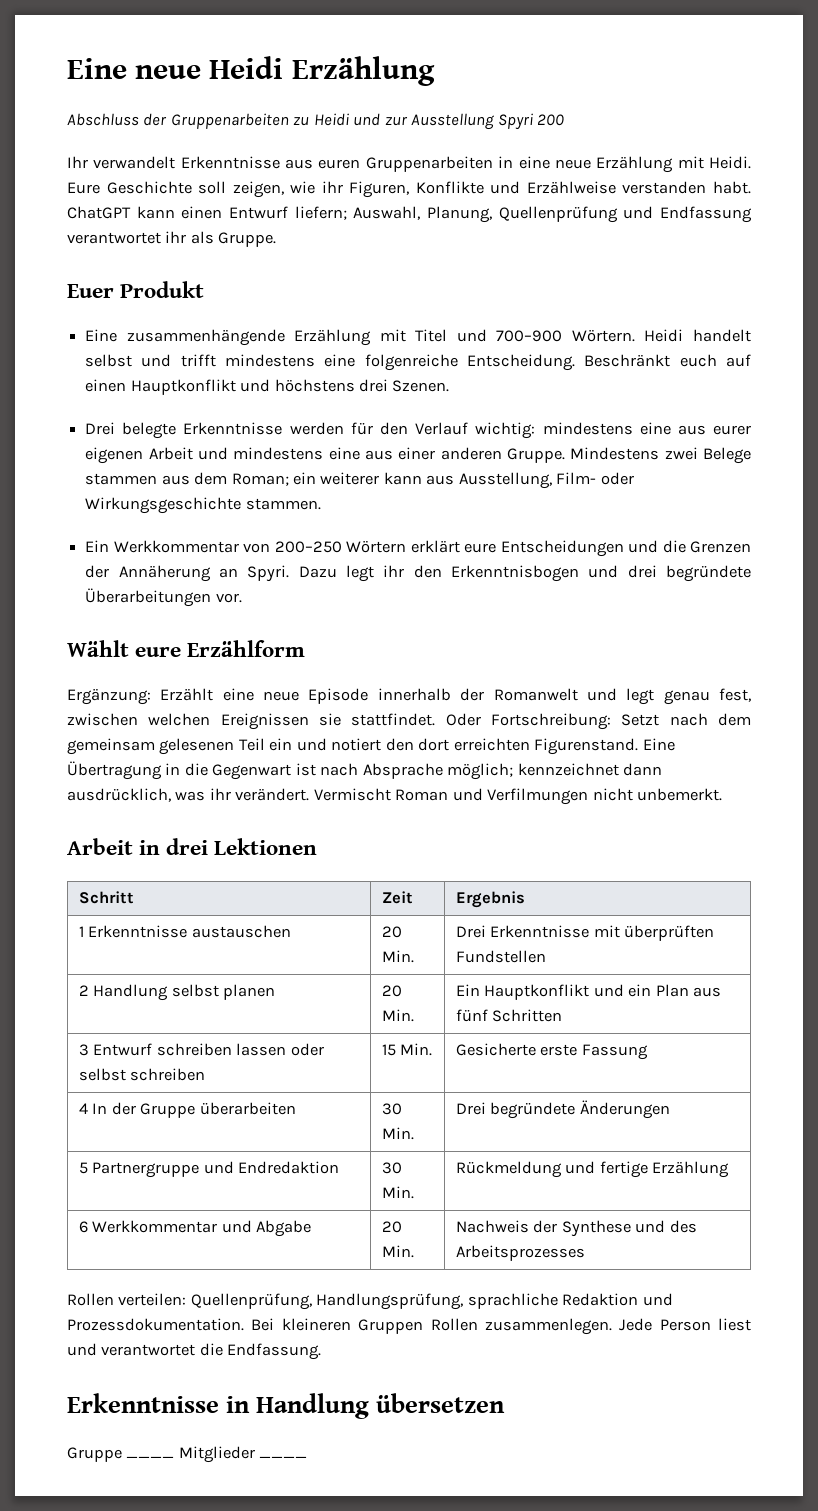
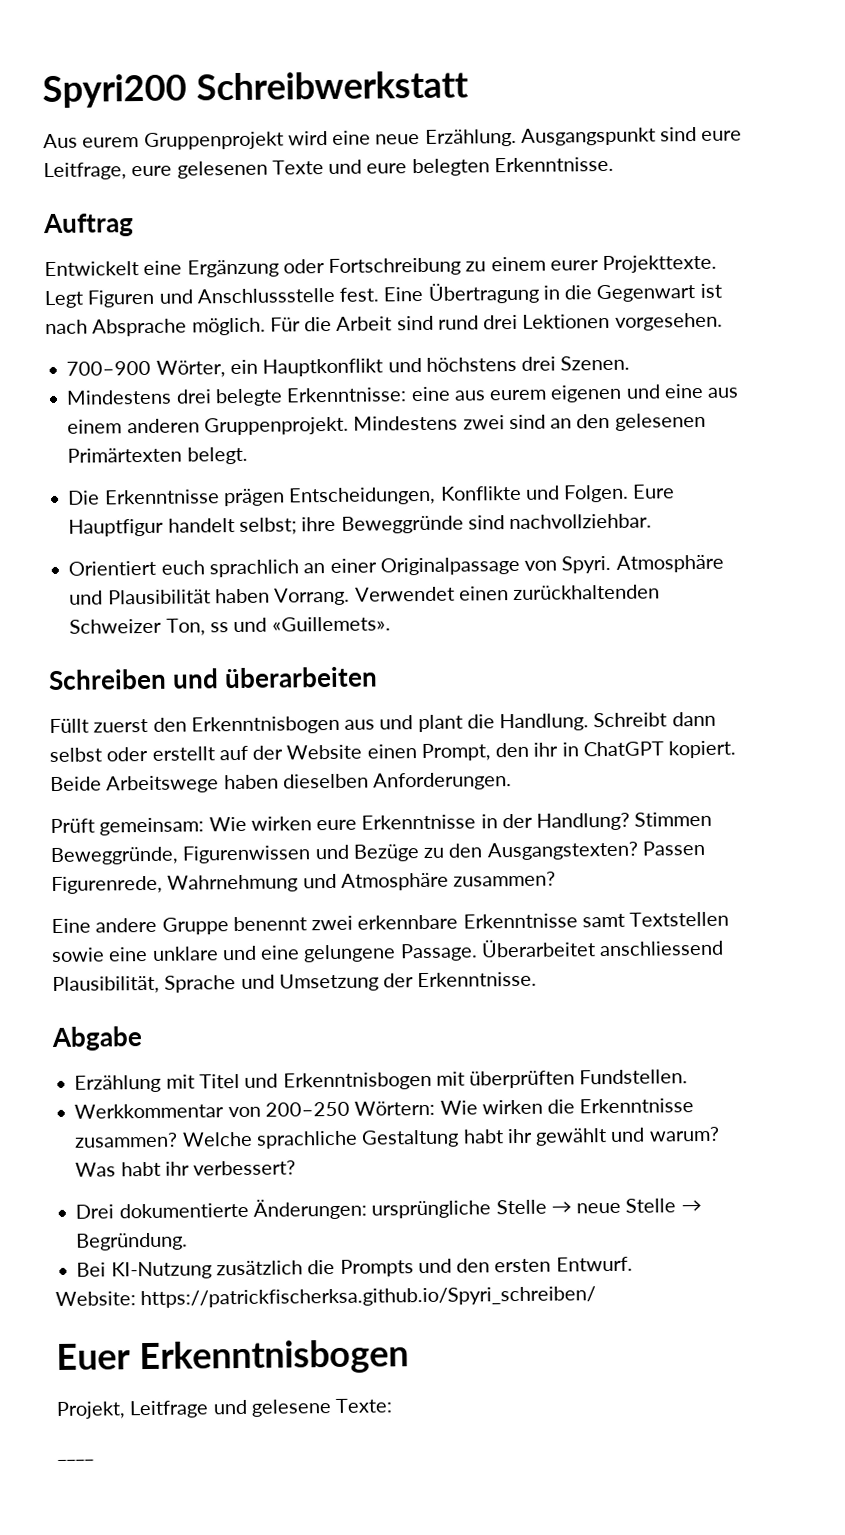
[67,56,435,86] [67,113,565,130] [67,156,752,173] [67,181,751,198] [67,206,752,223] [67,231,277,247] [67,281,205,298] [85,329,751,346] [85,354,752,371] [85,379,450,395] [85,422,751,439] [85,447,752,464] [85,472,634,489] [85,497,321,514] [85,540,752,557] [85,565,752,582] [85,588,242,607] [67,640,306,657] [67,688,752,705] [67,713,752,730] [67,738,639,755] Eine neue Heidi Erzählung // Abschluss der Gruppenarbeiten zu Heidi und zur Ausstellung Spyri 200 // Ihr verwandelt Erkenntnisse aus euren Gruppenarbeiten in eine neue Erzählung mit Heidi. Eure Geschichte soll zeigen, wie ihr Figuren, Konflikte und Erzählweise verstanden habt. ChatGPT kann einen Entwurf liefern; Auswahl, Planung, Quellenprüfung und Endfassung verantwortet ihr als Gruppe. // Euer Produkt // Eine zusammenhängende Erzählung mit Titel und 700–900 Wörtern. Heidi handelt selbst und trifft mindestens eine folgenreiche Entscheidung. Beschränkt euch auf einen Hauptkonflikt und höchstens drei Szenen. // Drei belegte Erkenntnisse werden für den Verlauf wichtig: mindestens eine aus eurer eigenen Arbeit und mindestens eine aus einer anderen Gruppe. Mindestens zwei Belege stammen aus dem Roman; ein weiterer kann aus Ausstellung, Film- oder Wirkungsgeschichte stammen. // Ein Werkkommentar von 200–250 Wörtern erklärt eure Entscheidungen und die Grenzen der Annäherung an Spyri. Dazu legt ihr den Erkenntnisbogen und drei begründete Überarbeitungen vor. // Wählt eure Erzählform // Ergänzung: Erzählt eine neue Episode innerhalb der Romanwelt und legt genau fest, zwischen welchen Ereignissen sie stattfindet. Oder Fortschreibung: Setzt nach dem gemeinsam gelesenen Teil ein und notiert den dort erreichten Figurenstand. -> [42,70,469,109] [43,126,743,150] [43,156,614,181] [42,213,134,238] [44,254,718,278] [44,287,380,309] Spyri200 Schreibwerkstatt // Aus eurem Gruppenprojekt wird eine neue Erzählung. Ausgangspunkt sind eure Leitfrage, eure gelesenen Texte und eure belegten Erkenntnisse. // Auftrag // Entwickelt eine Ergänzung oder Fortschreibung zu einem eurer Projekttexte. Legt Figuren und Anschlussstelle fest.
[447,763,663,780] [67,788,723,805] [67,838,318,855] [78,891,134,904] [381,891,413,904] [455,891,525,908] [78,925,291,938] [381,926,402,938] [381,950,414,963] [455,925,715,941] [455,950,546,963] [78,984,276,1001] [381,985,402,997] [381,1009,414,1022] [455,984,721,1000] [455,1009,563,1022] [78,1043,324,1056] [78,1068,206,1081] [381,1043,433,1056] [455,1043,648,1060] [78,1102,296,1118] [381,1103,402,1115] [381,1127,414,1140] [455,1100,670,1119] [78,1161,340,1178] [381,1162,402,1174] [381,1186,414,1199] [455,1161,730,1178] [78,1220,312,1237] [381,1221,402,1233] [381,1245,414,1258] [455,1220,697,1237] [455,1245,585,1261] [67,1293,673,1310] [67,1318,751,1335] [67,1343,322,1360] [67,1393,506,1419] [67,1446,255,1463] möglich; kennzeichnet dann ausdrücklich, was ihr verändert. Vermischt Roman und Verfilmungen nicht unbemerkt. // Arbeit in drei Lektionen // Schritt | Zeit | Ergebnis // 1 Erkenntnisse austauschen | 20 Min. | Drei Erkenntnisse mit überprüften Fundstellen // 2 Handlung selbst planen | 20 Min. | Ein Hauptkonflikt und ein Plan aus fünf Schritten // 3 Entwurf schreiben lassen oder selbst schreiben | 15 Min. | Gesicherte erste Fassung // 4 In der Gruppe überarbeiten | 30 Min. | Drei begründete Änderungen // 5 Partnergruppe und Endredaktion | 30 Min. | Rückmeldung und fertige Erzählung // 6 Werkkommentar und Abgabe | 20 Min. | Nachweis der Synthese und des Arbeitsprozesses // Rollen verteilen: Quellenprüfung, Handlungsprüfung, sprachliche Redaktion und Prozessdokumentation. Bei kleineren Gruppen Rollen zusammenlegen. Jede Person liest und verantwortet die Endfassung. // Erkenntnisse in Handlung übersetzen // Gruppe ____ Mitglieder -> [191,312,723,336] [66,355,631,378] [66,383,740,407] [67,412,706,436] [67,446,248,465] [67,484,676,507] [68,513,653,537] [68,554,724,578] [69,584,661,606] [69,616,391,636] [48,666,379,691] [49,711,716,735] [49,740,737,763] [50,772,513,794] [50,811,713,836] [50,840,705,866] [51,871,557,895] [51,911,730,935] [51,939,725,963] [52,971,538,995] [51,1026,143,1052] [74,1069,689,1093] [74,1098,695,1119] [74,1126,720,1149] [75,1160,297,1177] [75,1198,702,1220] [76,1232,189,1251] [76,1256,633,1280] [55,1286,597,1309] [56,1339,409,1376] [56,1398,393,1419] möglich. Für die Arbeit sind rund drei Lektionen vorgesehen. // 700–900 Wörter, ein Hauptkonflikt und höchstens drei Szenen. // Mindestens drei belegte Erkenntnisse: eine aus eurem eigenen und eine aus einem anderen Gruppenprojekt. Mindestens zwei sind an den gelesenen Primärtexten belegt. // Die Erkenntnisse prägen Entscheidungen, Konflikte und Folgen. Eure Hauptfigur handelt selbst; ihre Beweggründe sind nachvollziehbar. // Orientiert euch sprachlich an einer Originalpassage von Spyri. Atmosphäre und Plausibilität haben Vorrang. Verwendet einen zurückhaltenden Schweizer Ton, ss und «Guillemets». // Schreiben und überarbeiten // Füllt zuerst den Erkenntnisbogen aus und plant die Handlung. Schreibt dann selbst oder erstellt auf der Website einen Prompt, den ihr in ChatGPT kopiert. Beide Arbeitswege haben dieselben Anforderungen. // Prüft gemeinsam: Wie wirken eure Erkenntnisse in der Handlung? Stimmen Beweggründe, Figurenwissen und Bezüge zu den Ausgangstexten? Passen Figurenrede, Wahrnehmung und Atmosphäre zusammen? // Eine andere Gruppe benennt zwei erkennbare Erkenntnisse samt Textstellen sowie eine unklare und eine gelungene Passage. Überarbeitet anschliessend Plausibilität, Sprache und Umsetzung der Erkenntnisse. // Abgabe // Erzählung mit Titel und Erkenntnisbogen mit überprüften Fundstellen. // Werkkommentar von 200–250 Wörtern: Wie wirken die Erkenntnisse zusammen? Welche sprachliche Gestaltung habt ihr gewählt und warum? Was habt ihr verbessert? // Drei dokumentierte Änderungen: ursprüngliche Stelle → neue Stelle → Begründung. // Bei KI-Nutzung zusätzlich die Prompts und den ersten Entwurf. // Website: https://patrickfischerksa.github.io/Spyri_schreiben/ // Euer Erkenntnisbogen // Projekt, Leitfrage und gelesene Texte: //

